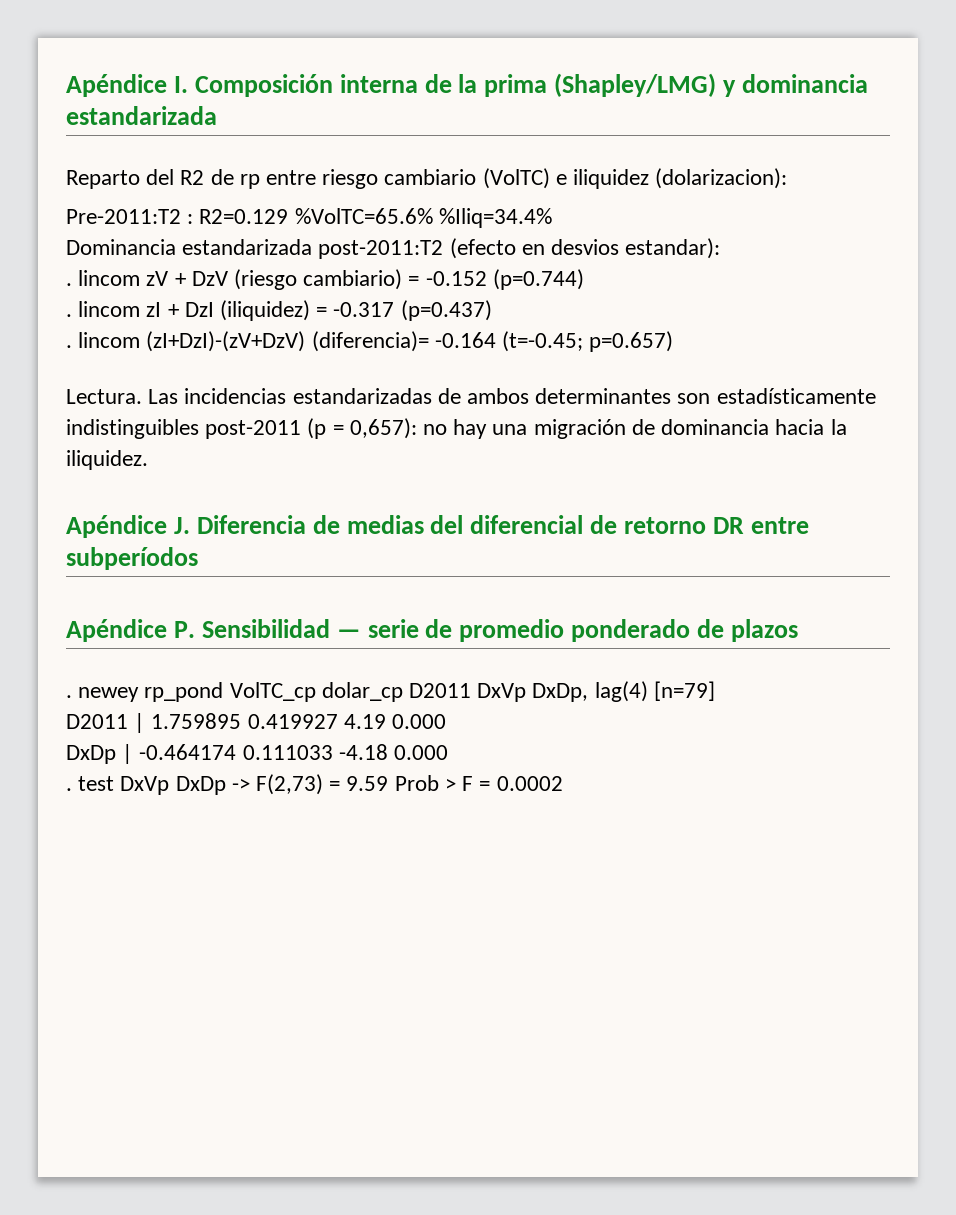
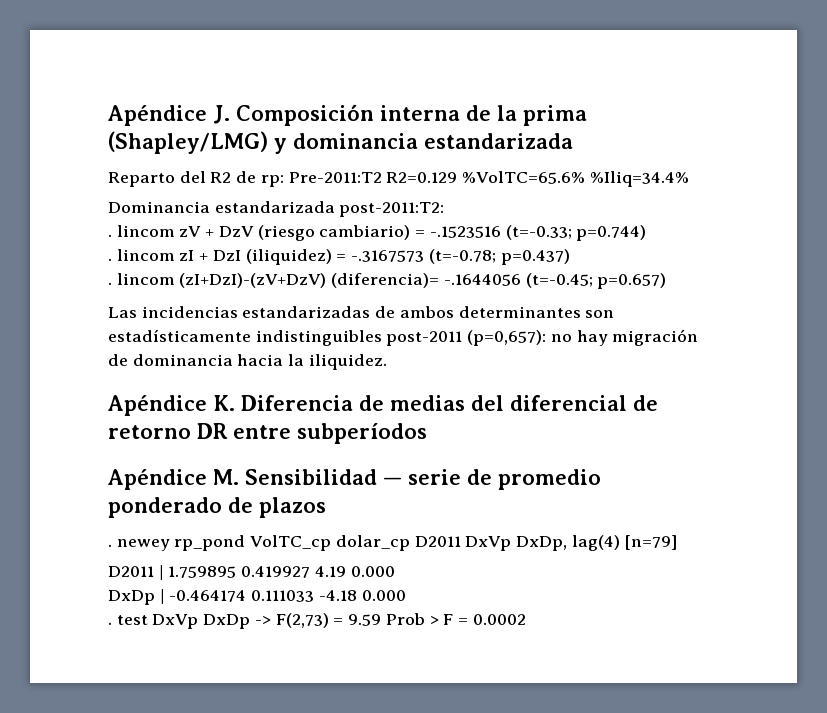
[66,74,188,97] Apéndice I. -> [108,105,230,126] Apéndice J.
[239,168,788,189] [66,209,194,224] rp entre riesgo cambiario (VolTC) e iliquidez (dolarizacion): // Pre-2011:T2 : -> [260,172,382,187] rp: Pre-2011:T2
[318,238,721,259] post-2011:T2 (efecto en desvios estandar): -> [339,202,445,217] post-2011:T2:
[425,269,584,290] -0.152 (p=0.744) -> [429,225,647,241] -.1523516 (t=-0.33; p=0.744)
[333,300,492,321] -0.317 (p=0.437) -> [351,249,570,265] -.3167573 (t=-0.78; p=0.437)
[434,332,496,348] -0.164 -> [443,274,521,286] -.1644056
[66,389,142,404] Lectura. -> (667, 281) none
[307,418,417,439] (p = 0,657): -> [467,330,547,346] (p=0,657):
[492,424,528,435] una -> (608, 338) none
[173,517,190,534] J. -> [213,395,235,411] K.
[173,621,195,638] P. -> [213,469,239,485] M.

